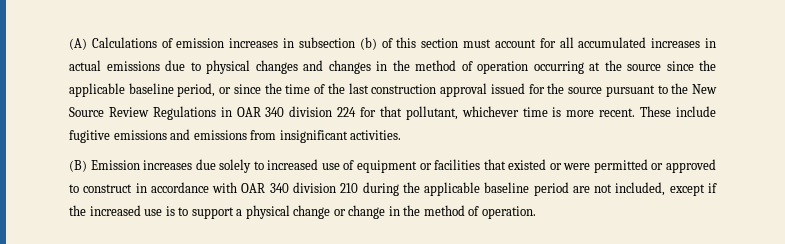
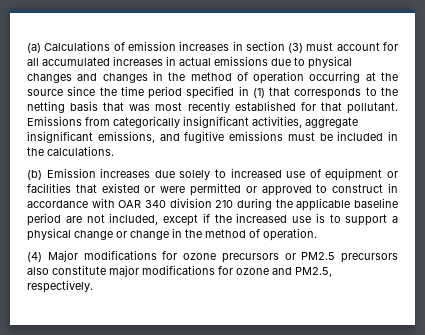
[69,38,87,50] (A) -> [27,43,41,53] (a)
[298,37,459,50] subsection (b) of this section -> [245,41,304,53] section (3)
[69,83,717,97] [69,106,716,120] [69,129,402,143] [69,160,87,172] applicable baseline period, or since the time of the last construction approval issued for the source pursuant to the New Source Review Regulations in OAR 340 division 224 for that pollutant, whichever time is more recent. These include fugitive emissions and emissions from insignificant activities. // (B) -> [120,86,398,99] [27,101,398,114] [27,116,358,128] [27,131,398,143] [27,146,114,156] [27,170,42,180] time period specified in (1) that corresponds to the netting basis that was most recently established for that pollutant. Emissions from categorically insignificant activities, aggregate insignificant emissions, and fugitive emissions must be included in the calculations. // (b)
(536, 212) none -> [27,250,398,263] [27,265,332,277] [27,280,93,293] // (4) Major modifications for ozone precursors or PM2.5 precursors also constitute major modifications for ozone and PM2.5, respectively.

